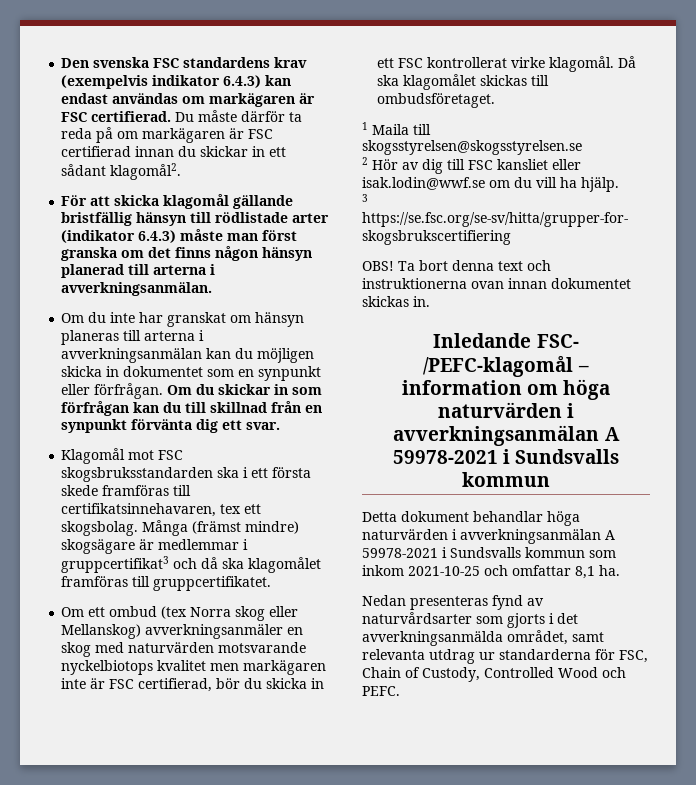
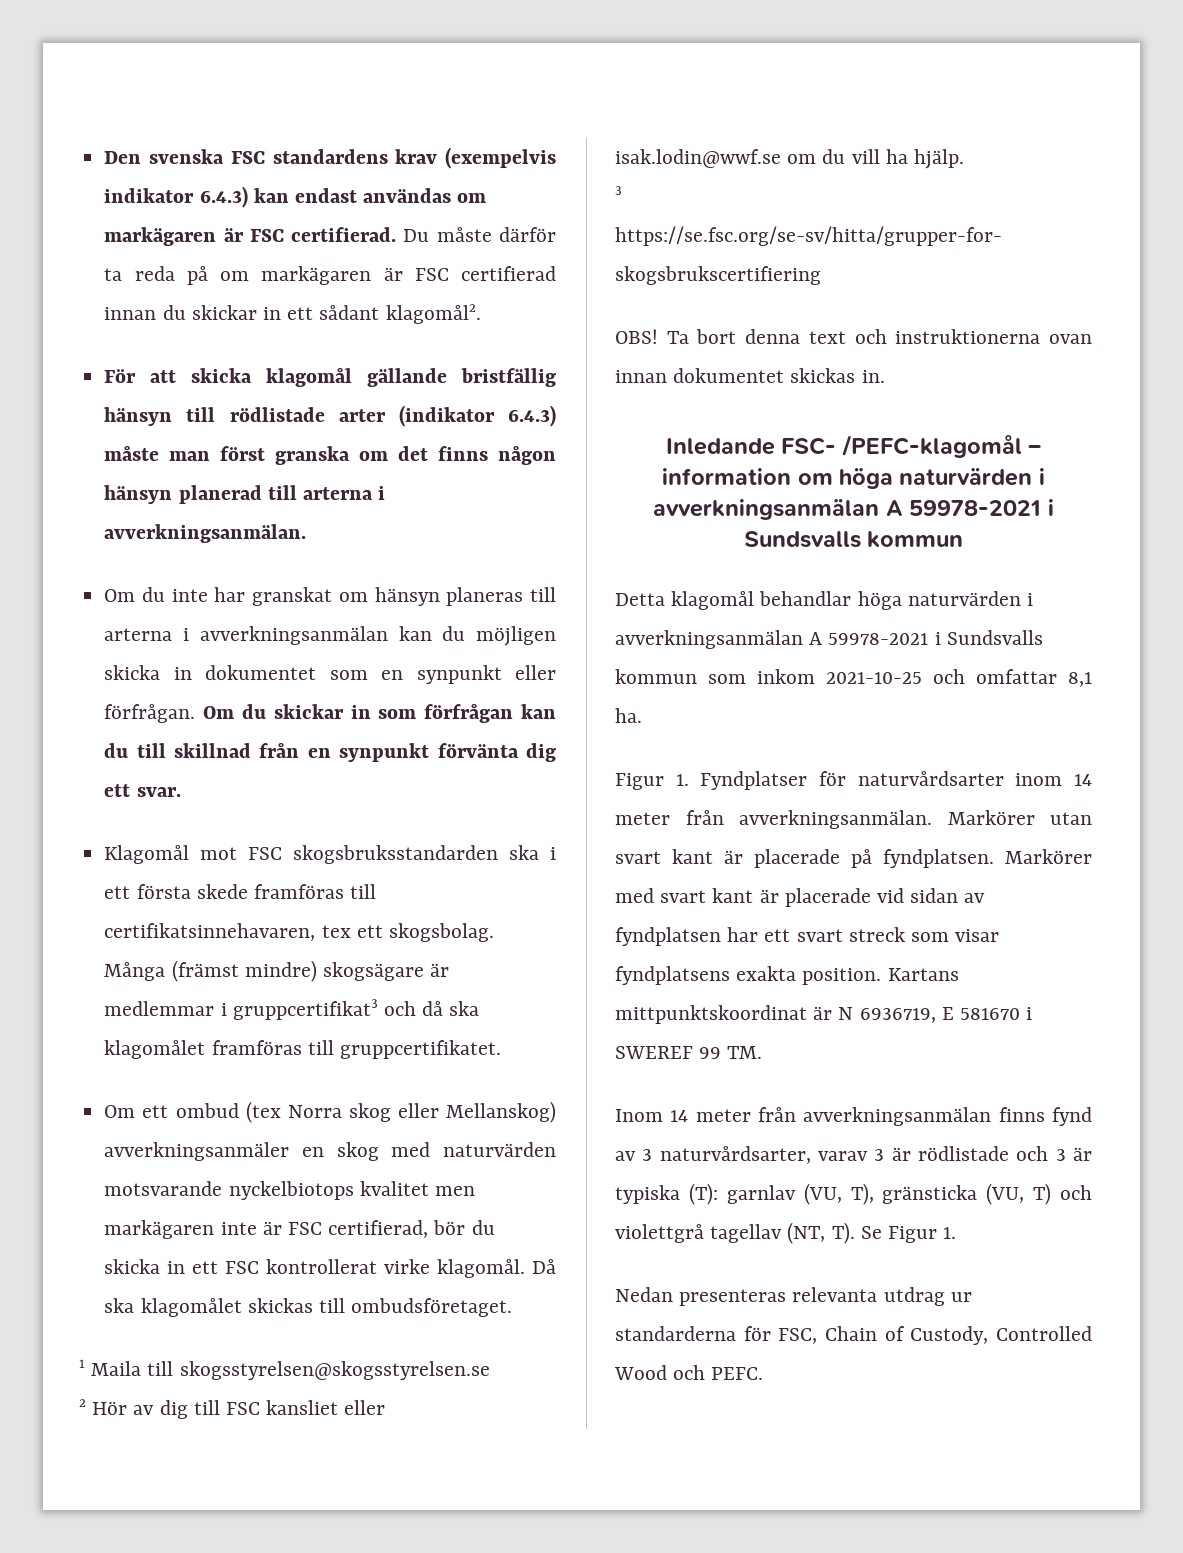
[401,511,469,522] dokument -> [671,591,755,610] klagomål
[362,595,544,610] [362,612,578,628] [362,630,604,646] Nedan presenteras fynd av naturvårdsarter som gjorts i det avverkningsanmälda området, samt -> [615,771,1092,790] [615,810,1092,829] [615,849,1092,868] [615,888,986,907] [615,927,1000,946] [615,966,959,985] [615,1005,1033,1024] [615,1046,763,1059] [615,1107,1092,1126] [615,1146,1092,1164] [615,1183,1092,1205] [615,1222,957,1244] [615,1287,787,1306] Figur 1. Fyndplatser för naturvårdsarter inom 14 meter från avverkningsanmälan. Markörer utan svart kant är placerade på fyndplatsen. Markörer med svart kant är placerade vid sidan av fyndplatsen har ett svart streck som visar fyndplatsens exakta position. Kartans mittpunktskoordinat är N 6936719, E 581670 i SWEREF 99 TM. // Inom 14 meter från avverkningsanmälan finns fynd av 3 naturvårdsarter, varav 3 är rödlistade och 3 är typiska (T): garnlav (VU, T), gränsticka (VU, T) och violettgrå tagellav (NT, T). Se Figur 1. // Nedan presenteras

